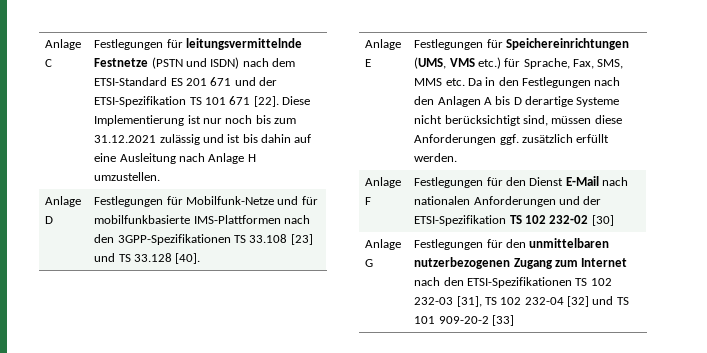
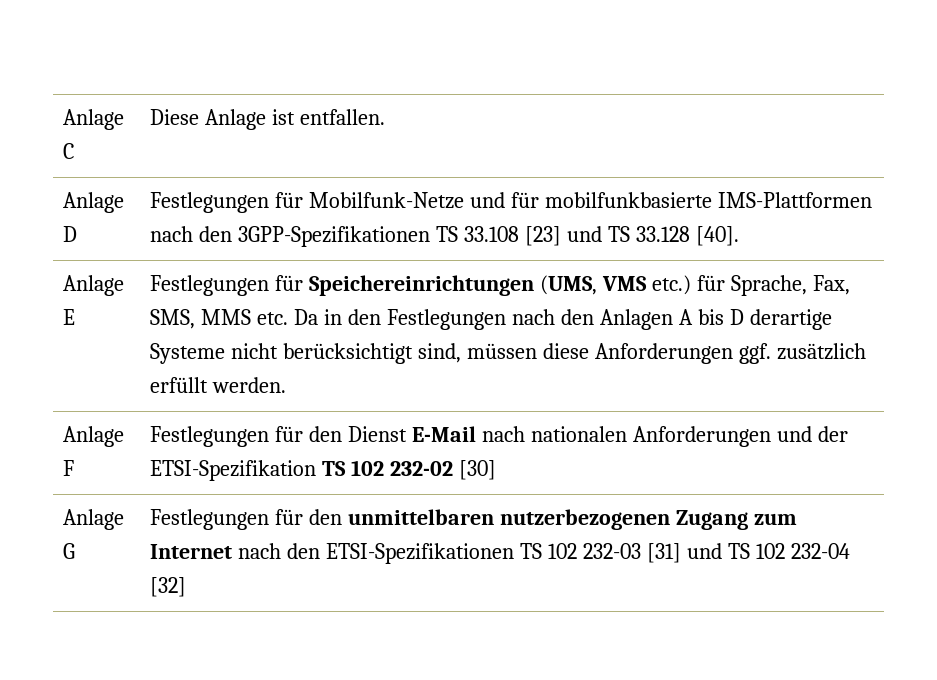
[94,38,302,50] [94,57,296,69] [94,77,278,86] [94,96,311,107] [94,115,297,126] [94,134,312,145] [94,153,256,164] [94,172,161,181] Festlegungen für leitungsvermittelnde Festnetze (PSTN und ISDN) nach dem ETSI-Standard ES 201 671 und der ETSI-Spezifikation TS 101 671 [22]. Diese Implementierung ist nur noch bis zum 31.12.2021 zulässig und ist bis dahin auf eine Ausleitung nach Anlage H umzustellen. -> [150,109,386,130] Diese Anlage ist entfallen.
[456,296,482,307] [31], -> [646,543,722,563] [31] und
[592,296,629,305] [414,315,514,326] und TS 101 909-20-2 [33] -> (187, 587) none

